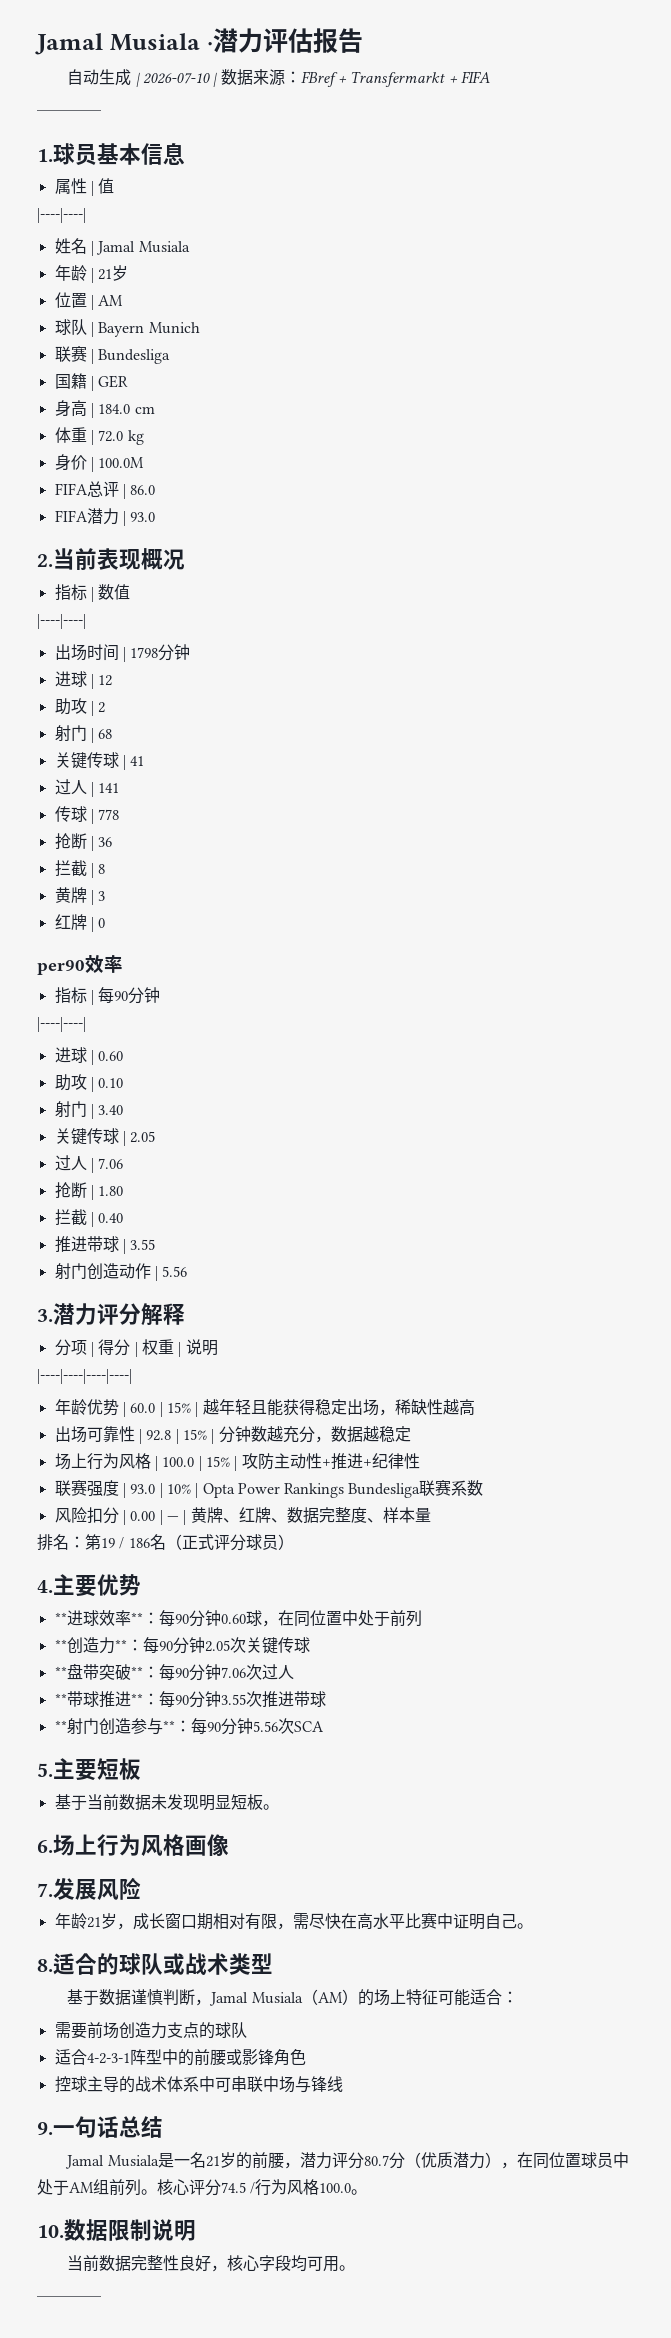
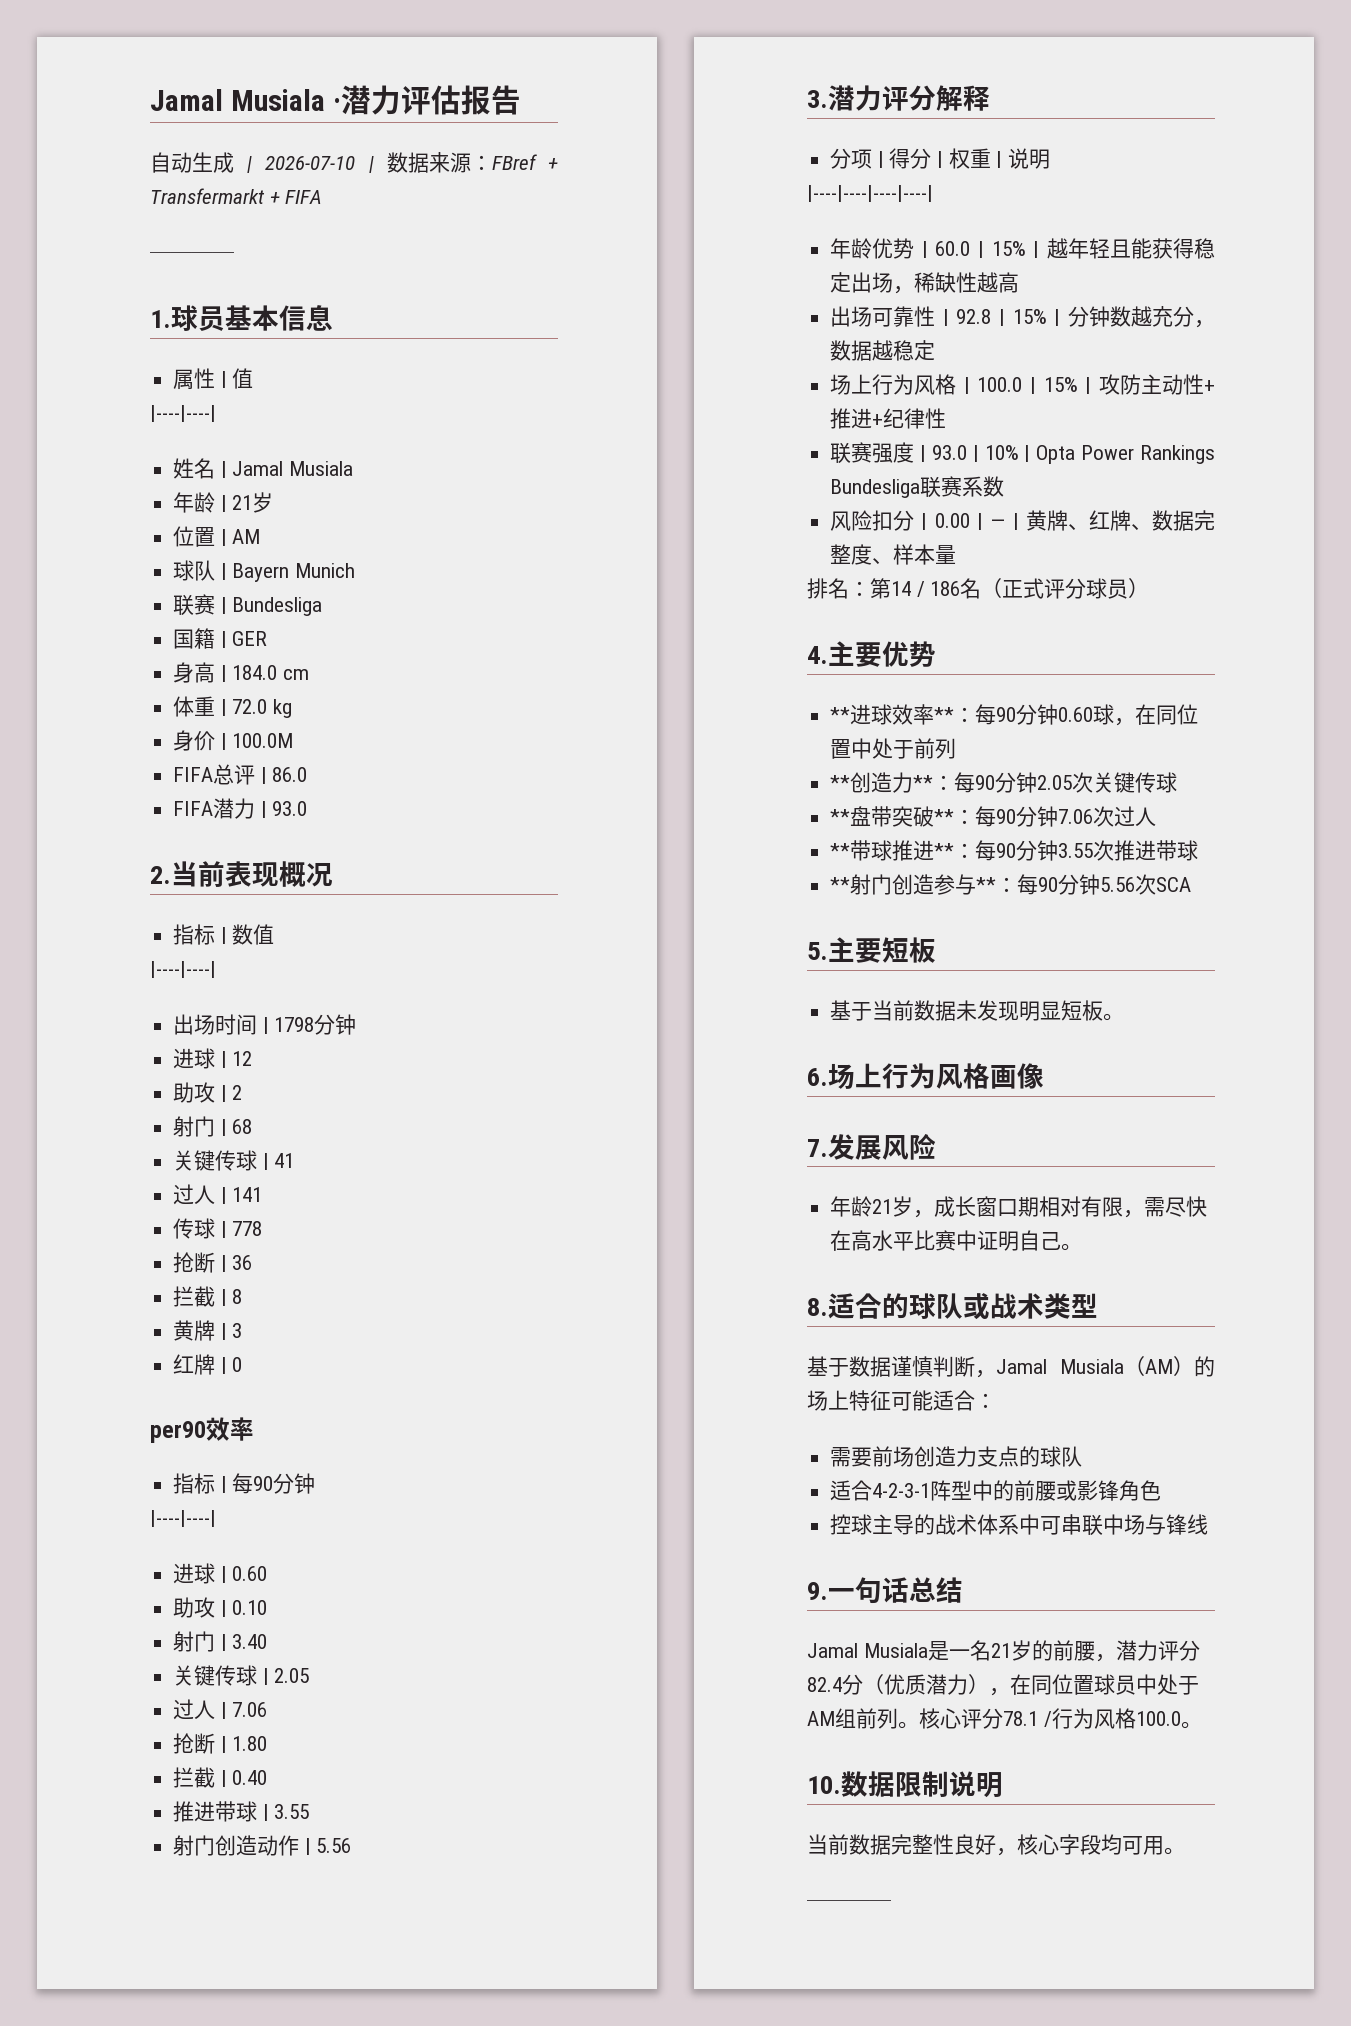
[101,1538,115,1548] 19 -> [891,581,911,596] 14
[363,2155,389,2166] 80.7 -> [807,1677,842,1692] 82.4
[221,2182,246,2193] 74.5 -> [1003,1711,1038,1726] 78.1

